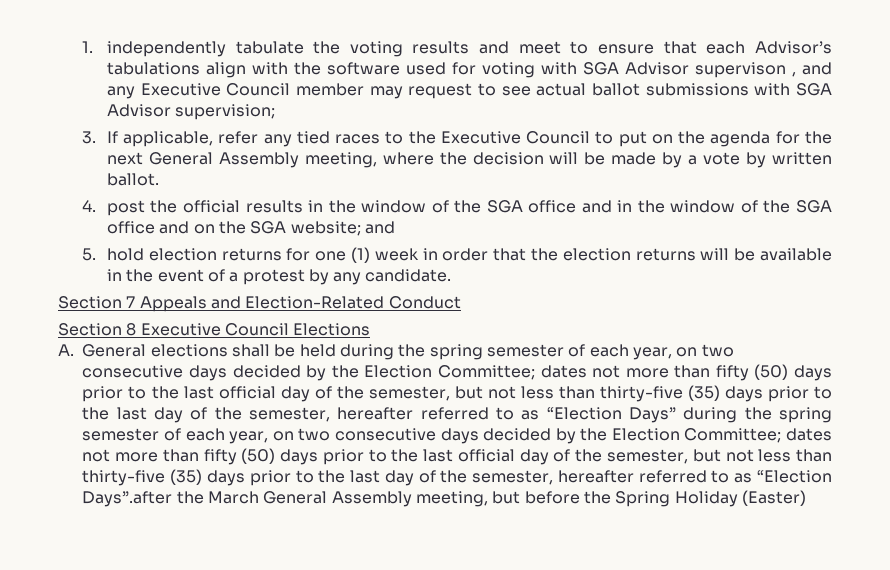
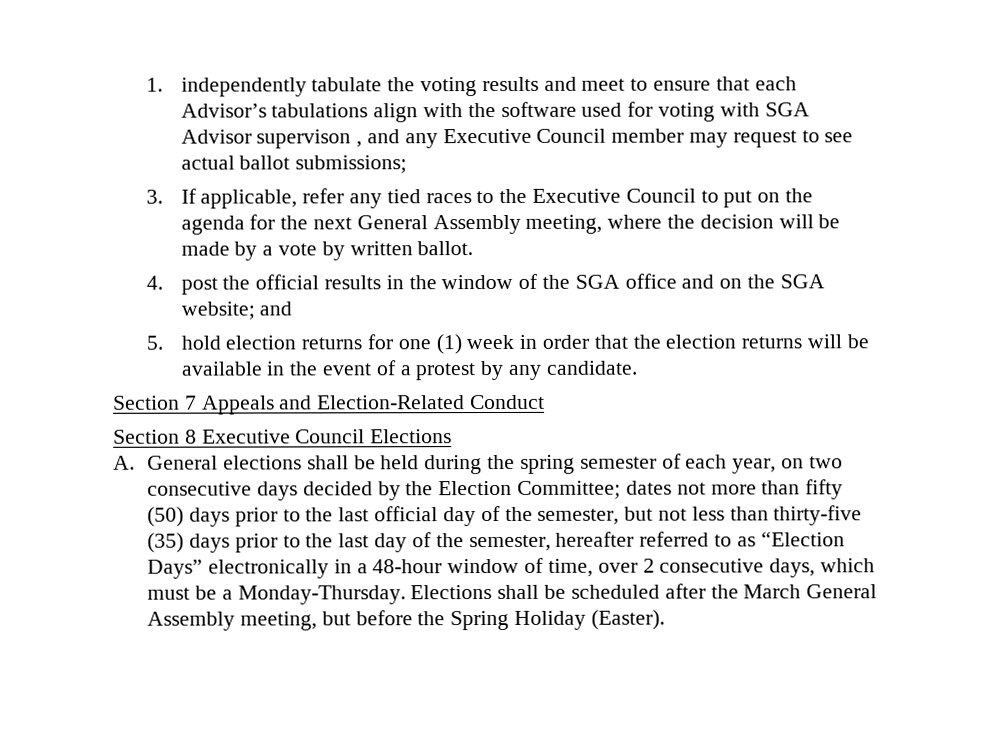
[645,83,833,96] [106,104,276,120] submissions with SGA Advisor supervision; -> [295,155,408,174] submissions;
[617,200,832,213] [106,221,190,234] in the window of the SGA office and -> (715, 281) none
[683,407,832,423] [82,428,832,444] [82,448,833,465] [82,469,832,486] [82,491,173,507] during the spring semester of each year, on two consecutive days decided by the Election Committee; dates not more than fifty (50) days prior to the last official day of the semester, but not less than thirty-five (35) days prior to the last day of the semester, hereafter referred to as “Election Days”.after -> [208,557,875,579] [147,583,706,605] electronically in a 48-hour window of time, over 2 consecutive days, which must be a Monday-Thursday. Elections shall be scheduled after
[741,490,806,506] (Easter) -> [590,609,665,630] (Easter).

